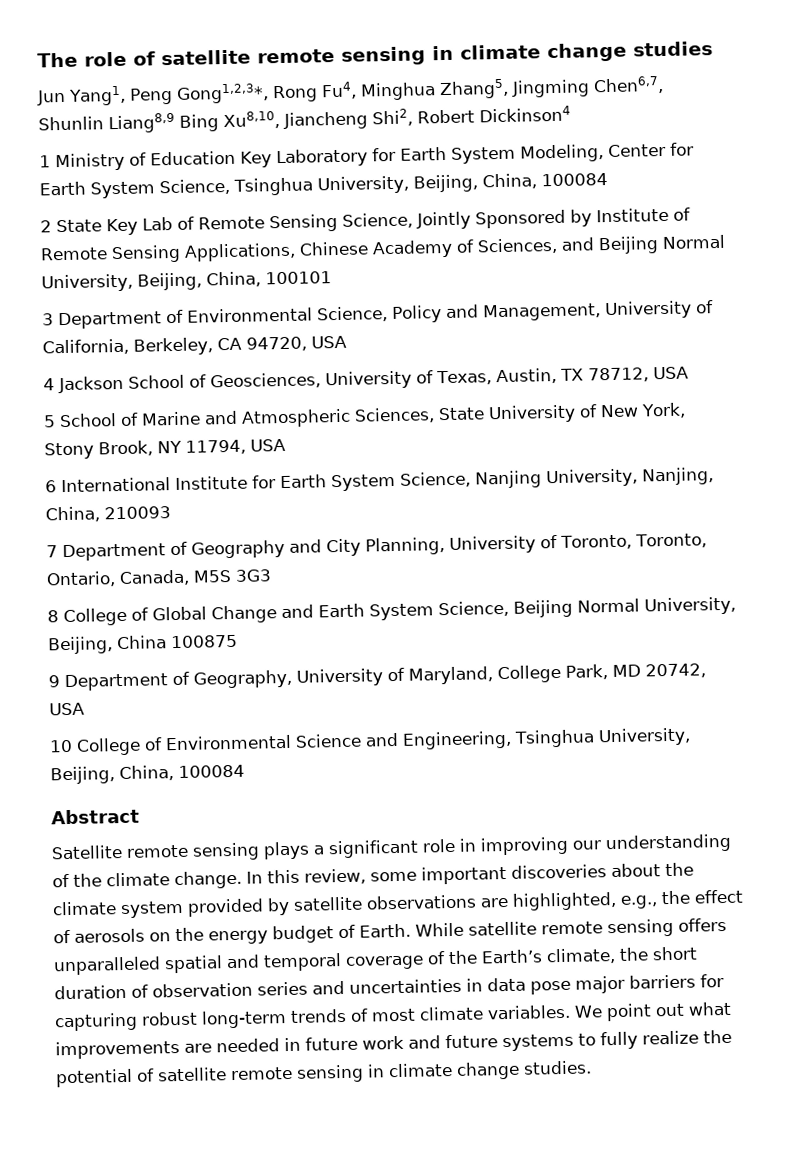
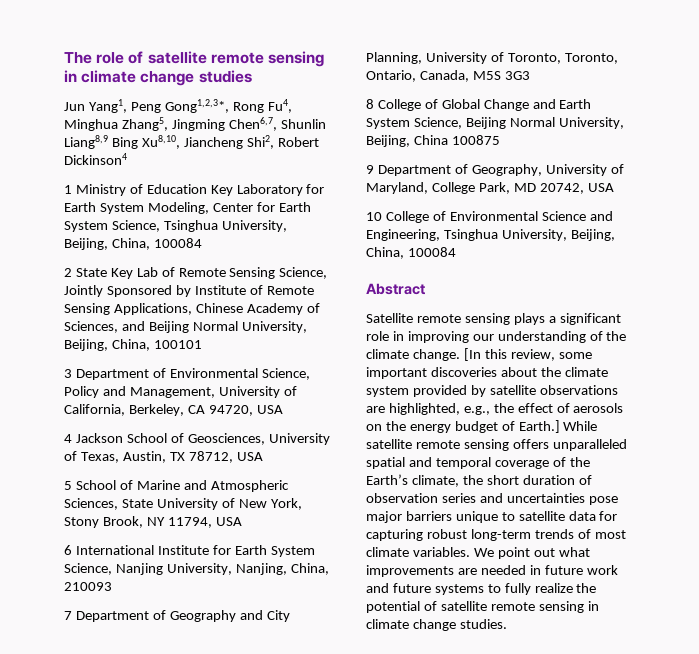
[246,871,263,884] In -> [463,348,481,361] [In
[359,923,411,938] Earth. -> [518,420,560,433] Earth.]
[466,977,526,992] in data -> (585, 498) none
(696, 981) none -> [455,511,596,523] unique to satellite data

